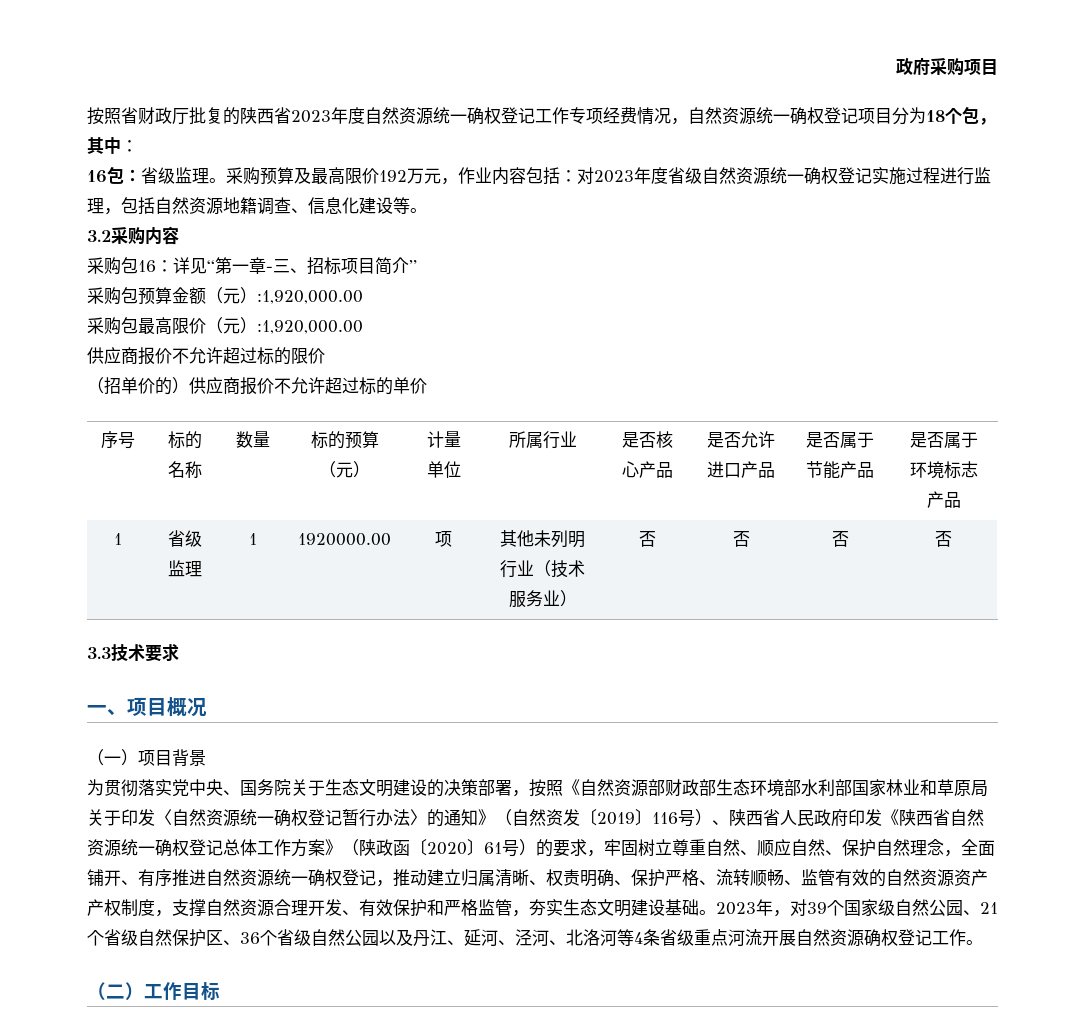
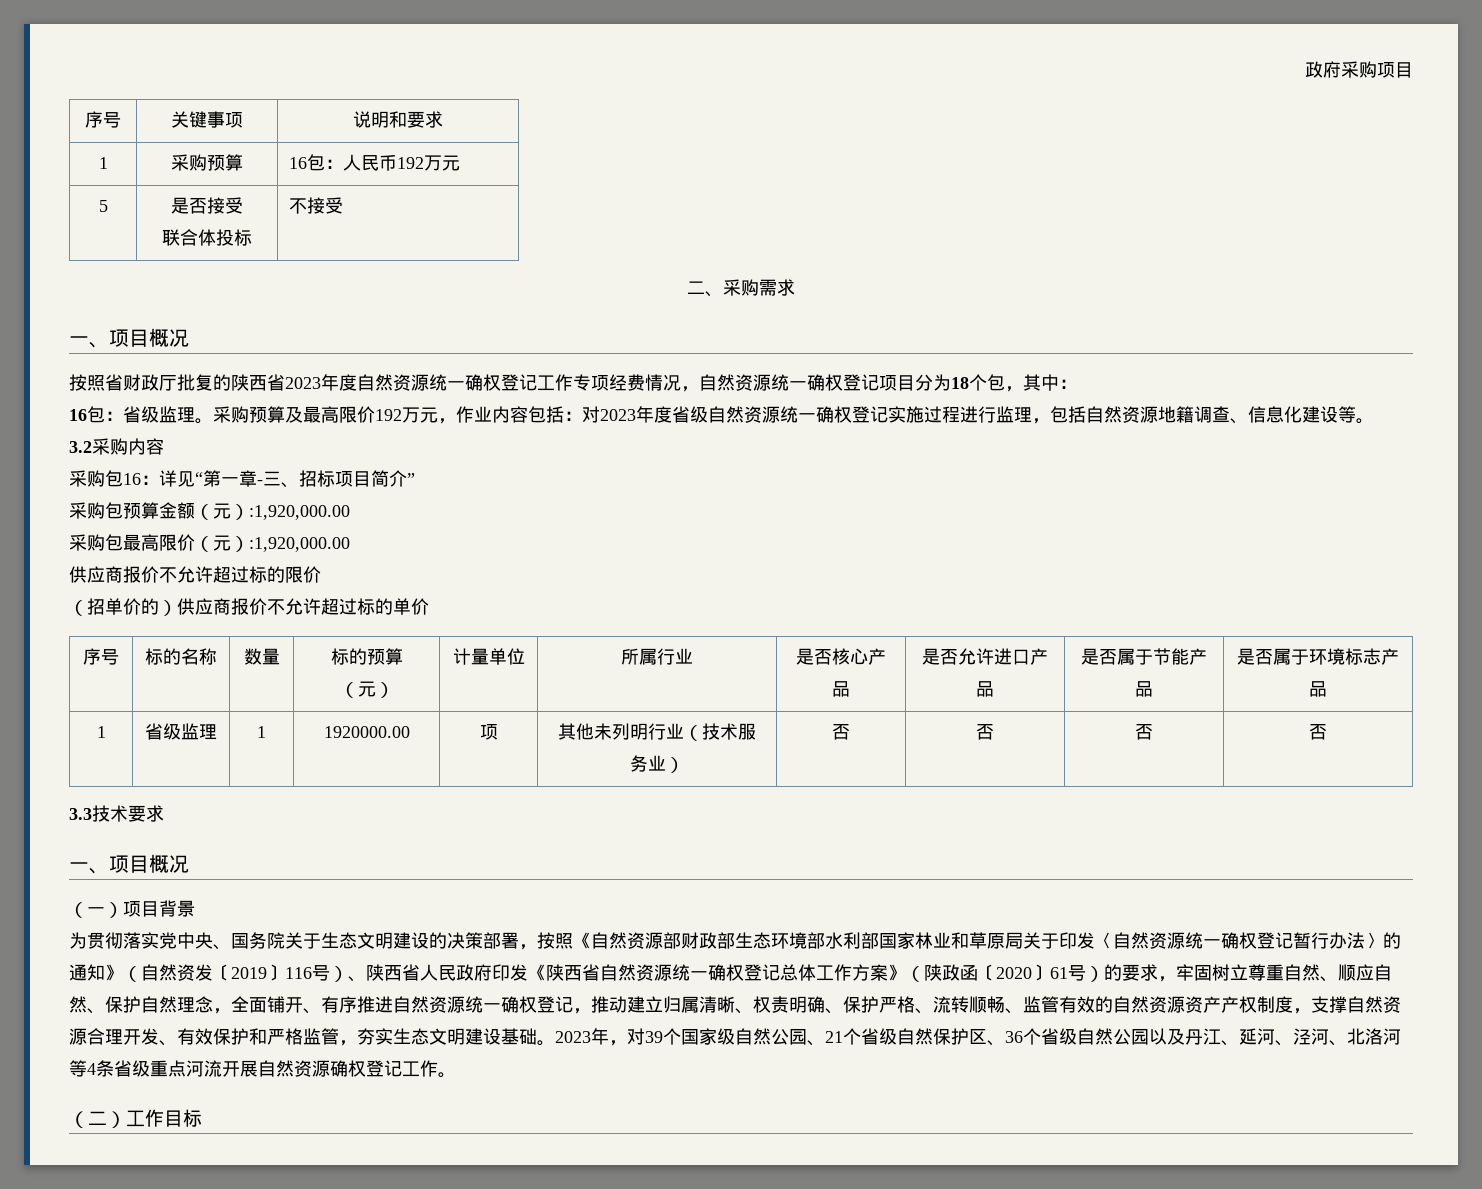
(998, 67) none -> [85,111,121,128] [171,111,243,128] [353,111,443,128] [98,157,108,169] [171,154,243,171] [289,154,461,171] [98,200,108,212] [171,197,243,214] [162,229,252,246] [289,197,344,214] [687,279,795,297] [69,328,189,348] // 序号 | 关键事项 | 说明和要求 // 1 | 采购预算 | 16包：人民币192万元 // 5 | 是否接受 // 联合体投标 | 不接受 // 二、采购需求 // 一、项目概况

